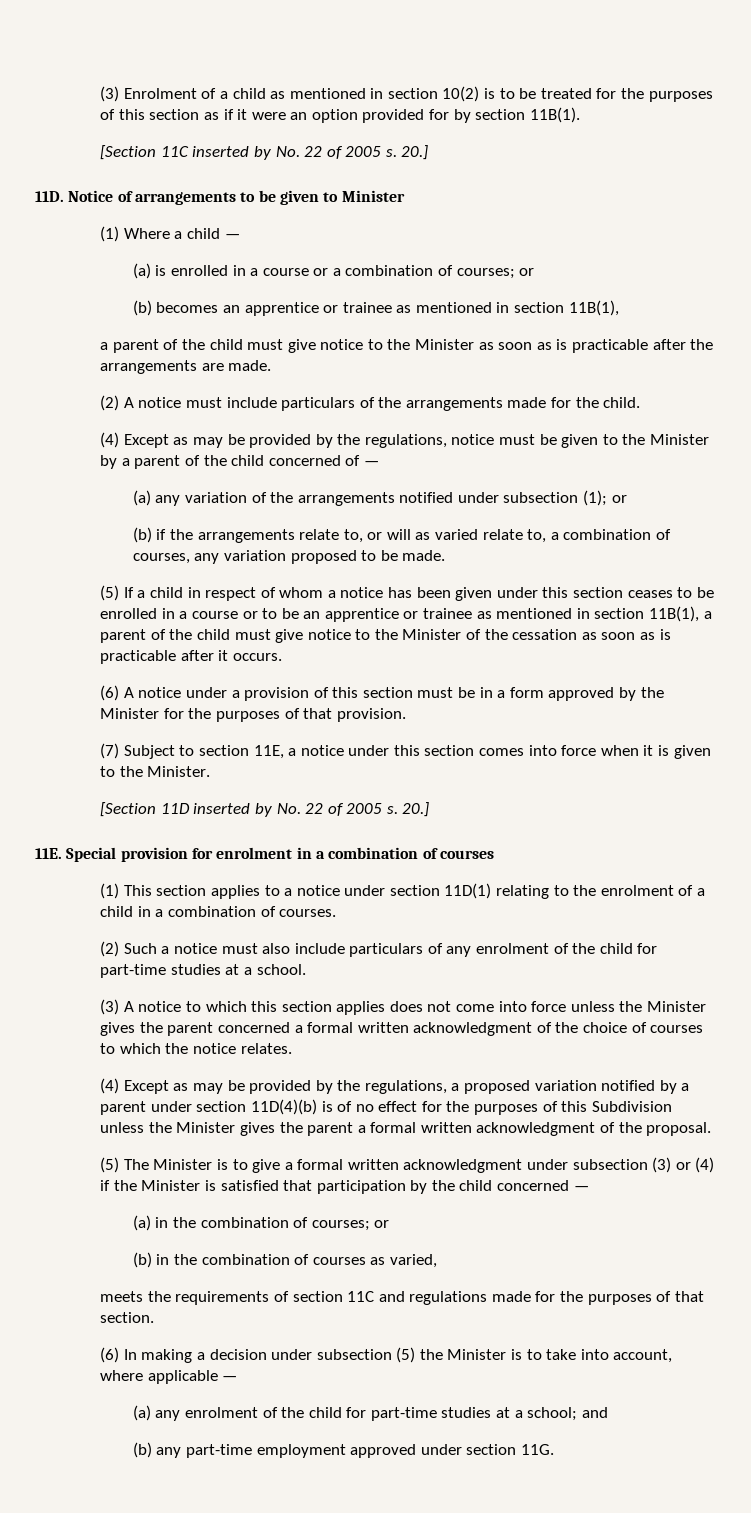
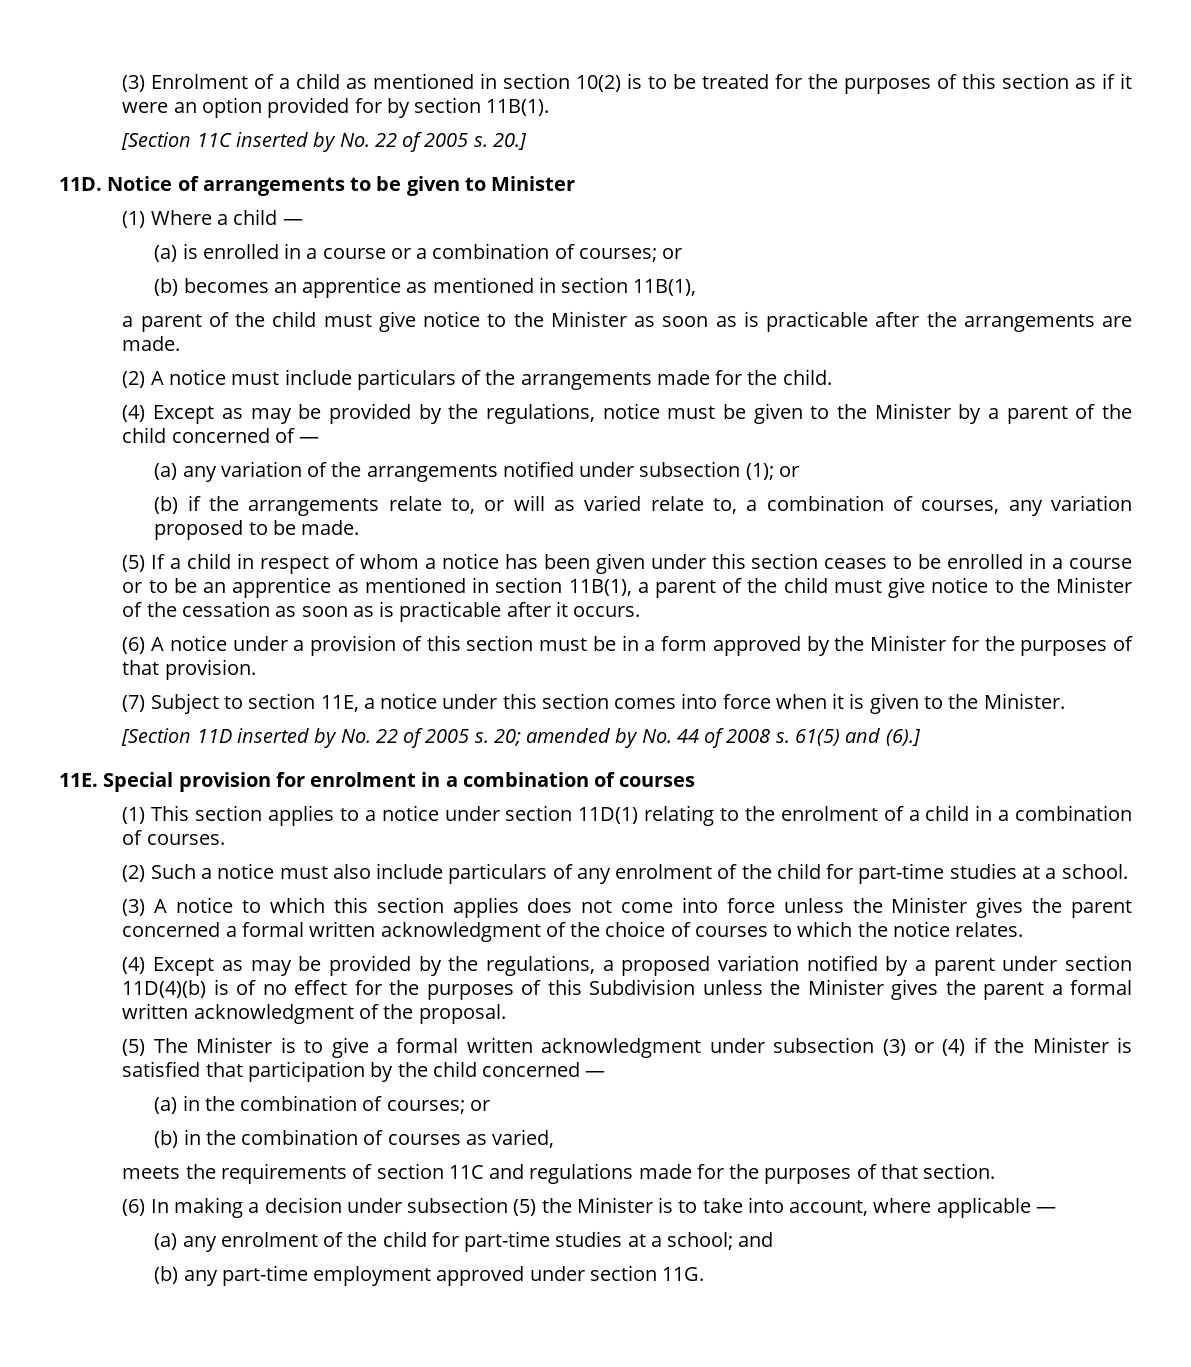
[323,302,392,313] or trainee -> (402, 287) none
[403,608,473,619] or trainee -> (332, 587) none
[402,802,430,817] 20.] -> [493,728,921,748] 20; amended by No. 44 of 2008 s. 61(5) and (6).]

